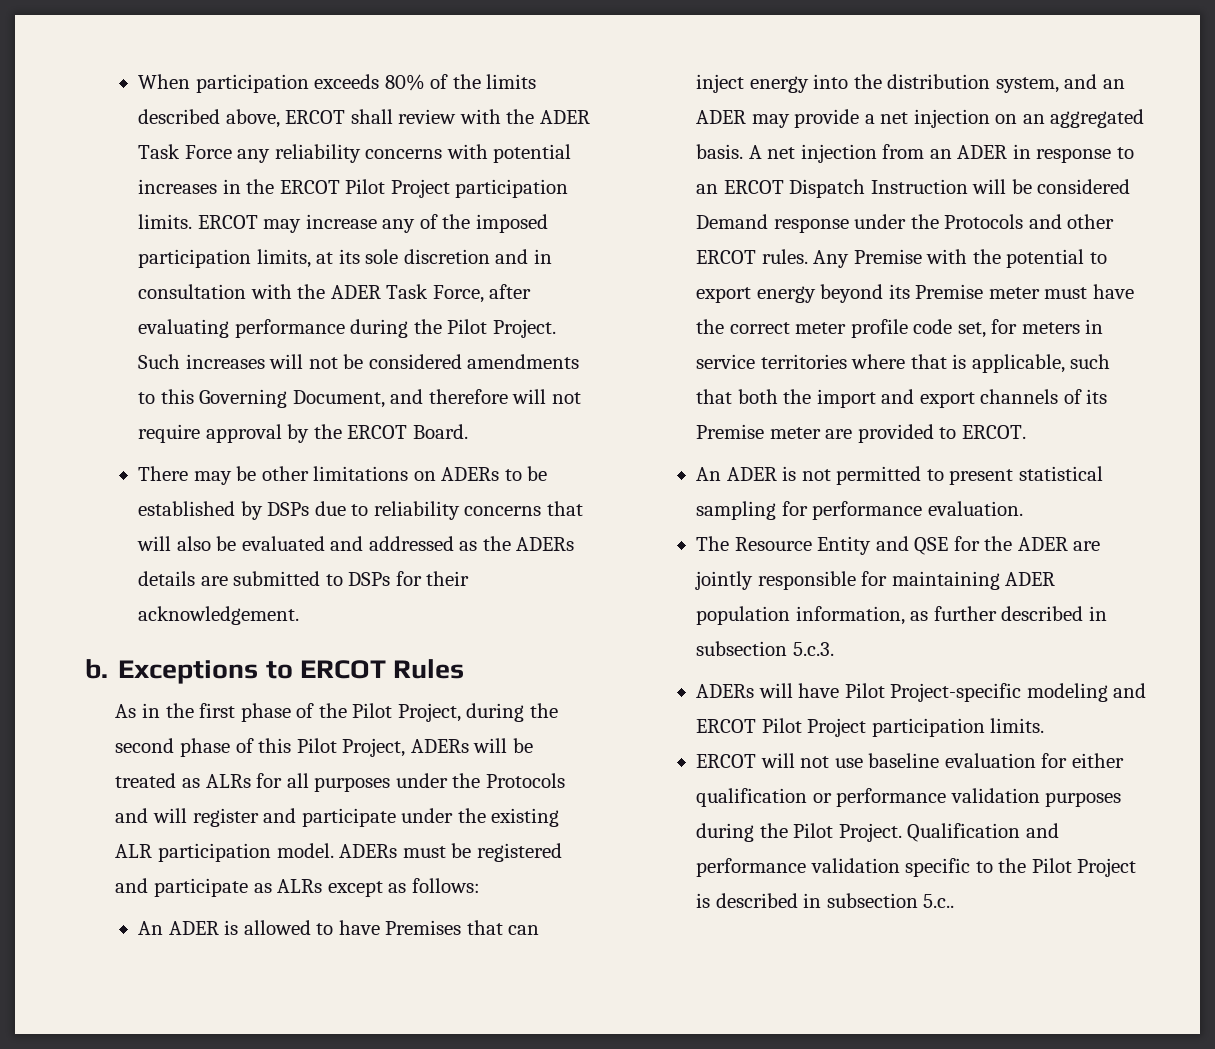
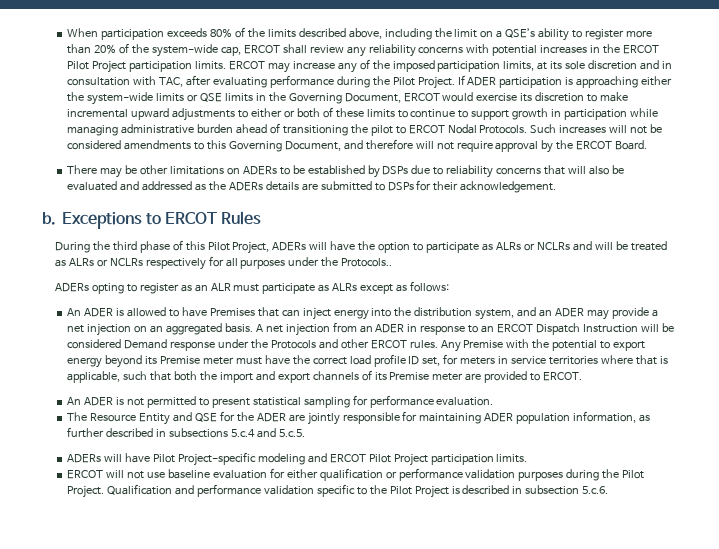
[285,109,590,124] [138,144,232,159] ERCOT shall review with the ADER Task Force -> [384,28,653,41] [66,43,344,57] including the limit on a QSE’s ability to register more than 20% of the system-wide cap, ERCOT shall review
[297,284,484,303] the ADER Task Force, -> [158,77,183,87] TAC,
(556, 328) none -> [457,75,673,88] [66,92,629,105] [66,107,659,121] [66,123,528,136] If ADER participation is approaching either the system-wide limits or QSE limits in the Governing Document, ERCOT would exercise its discretion to make incremental upward adjustments to either or both of these limits to continue to support growth in participation while managing administrative burden ahead of transitioning the pilot to ERCOT Nodal Protocols.
[115,703,558,722] [115,738,175,753] As in the first phase of the Pilot Project, during the second -> [54,241,137,253] During the third
(508, 745) none -> [330,241,614,253] have the option to participate as ALRs or NCLRs and will
(251, 781) none -> [96,258,206,270] or NCLRs respectively
[485,773,565,788] [115,808,560,827] [115,843,562,862] [115,878,149,893] Protocols and will register and participate under the existing ALR participation model. ADERs must be registered and -> [341,258,393,267] [54,283,260,294] Protocols.. // ADERs opting to register as an ALR must
[795,319,953,338] meter profile code -> [349,354,420,367] load profile ID
[696,641,834,656] subsection 5.c.3. -> [168,428,305,438] subsections 5.c.4 and 5.c.5.
[923,894,955,908] 5.c.. -> [582,486,609,494] 5.c.6.

